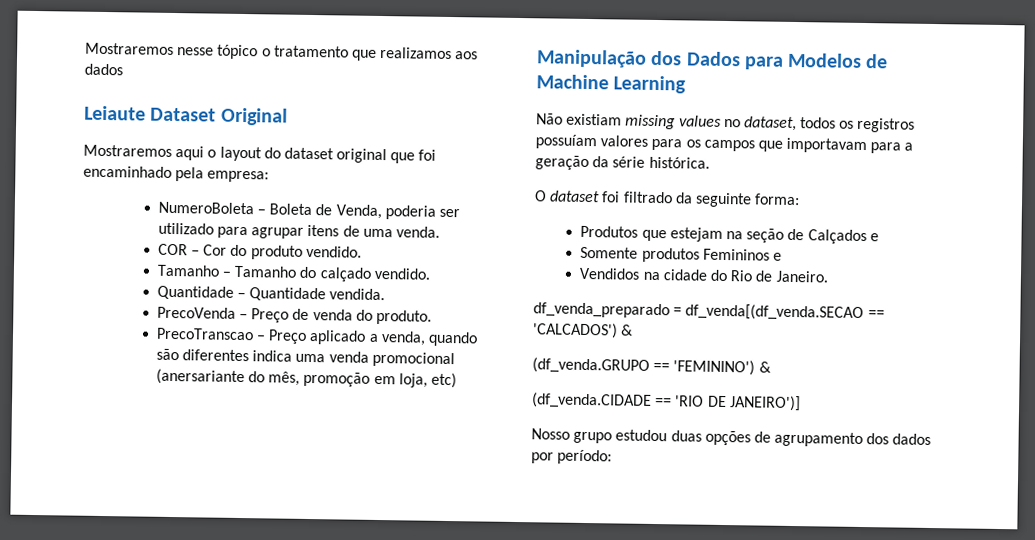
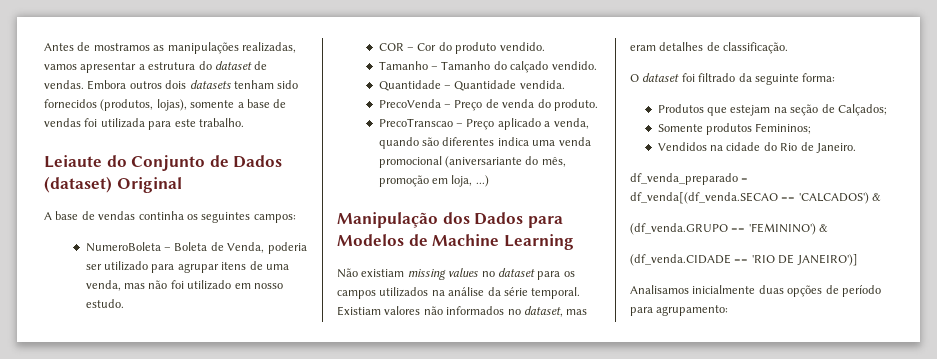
[85,42,479,61] [84,63,123,76] [84,105,288,126] [83,144,437,164] [83,165,270,183] Mostraremos nesse tópico o tratamento que realizamos aos dados // Leiaute Dataset Original // Mostraremos aqui o layout do dataset original que foi encaminhado pela empresa: -> [44,42,296,54] [44,61,268,73] [44,80,299,90] [44,99,287,111] [44,118,244,130] [44,155,283,171] [44,176,182,193] [44,211,296,223] Antes de mostramos as manipulações realizadas, vamos apresentar a estrutura do dataset de vendas. Embora outros dois datasets tenham sido fornecidos (produtos, lojas), somente a base de vendas foi utilizada para este trabalho. // Leiaute do Conjunto de Dados (dataset) Original // A base de vendas continha os seguintes campos:
[395,226,440,238] venda. -> [85,280,283,291] [85,299,124,308] venda, mas não foi utilizado em nosso estudo.
[155,368,245,386] (anersariante -> [445,156,523,168] (aniversariante
[430,372,457,389] etc) -> [475,175,489,187] ...)
[743,116,916,133] [535,134,914,154] [535,155,710,171] dataset, todos os registros possuíam valores para os campos que importavam para a geração da série histórica. -> [497,268,575,280] [337,287,581,299] [337,306,588,317] [630,42,789,54] dataset para os campos utilizados na análise da série temporal. Existiam valores não informados no dataset, mas eram detalhes de classificação.
[807,229,879,245] Calçados e -> [837,104,887,116] Calçados;
[702,248,782,261] Femininos e -> [755,123,812,134] Femininos;
[531,428,932,448] [531,449,613,465] Nosso grupo estudou duas opções de agrupamento dos dados por período: -> [630,285,881,297] [630,305,729,316] Analisamos inicialmente duas opções de período para agrupamento:

